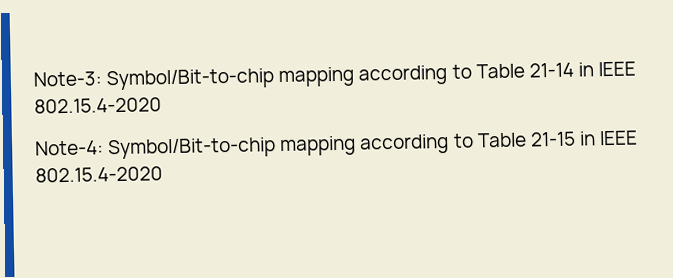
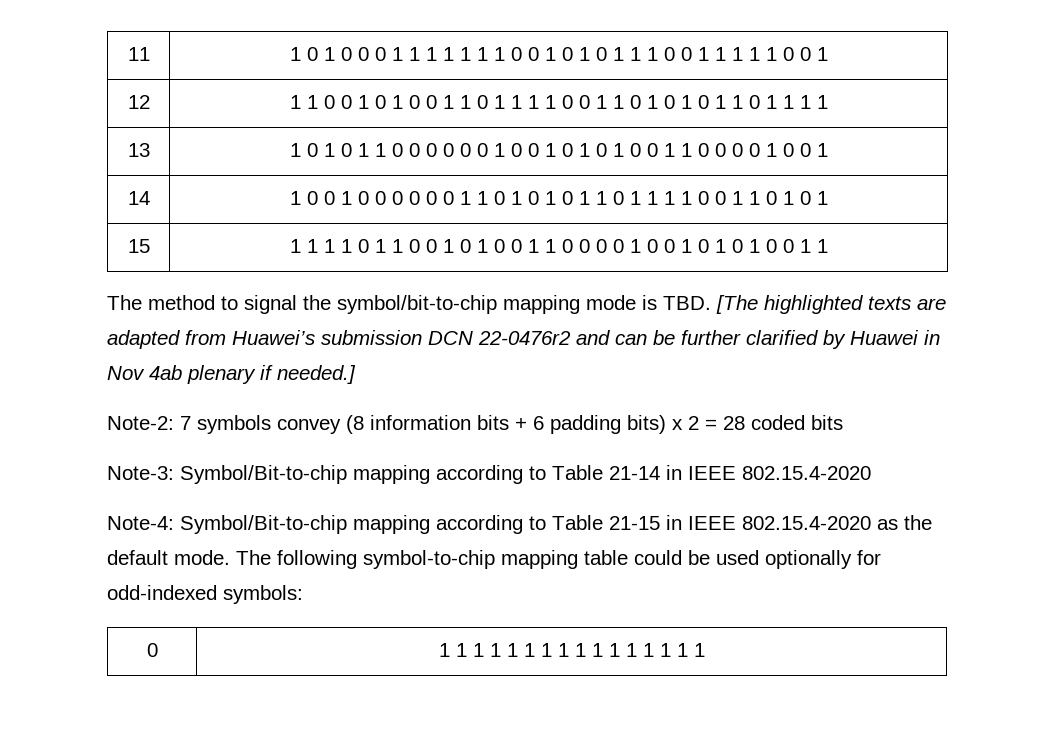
(33, 79) none -> [127,47,150,61] [289,47,828,61] [127,95,150,109] [289,95,828,109] [127,143,150,157] [289,143,828,157] [127,191,150,205] [289,191,828,205] [127,239,150,253] [289,239,828,253] [107,295,946,314] [107,330,940,349] [107,365,356,384] [107,415,843,434] 11 | 1 0 1 0 0 0 1 1 1 1 1 1 1 0 0 1 0 1 0 1 1 1 0 0 1 1 1 1 1 0 0 1 // 12 | 1 1 0 0 1 0 1 0 0 1 1 0 1 1 1 1 0 0 1 1 0 1 0 1 0 1 1 0 1 1 1 1 // 13 | 1 0 1 0 1 1 0 0 0 0 0 0 1 0 0 1 0 1 0 1 0 0 1 1 0 0 0 0 1 0 0 1 // 14 | 1 0 0 1 0 0 0 0 0 0 1 1 0 1 0 1 0 1 1 0 1 1 1 1 0 0 1 1 0 1 0 1 // 15 | 1 1 1 1 0 1 1 0 0 1 0 1 0 0 1 1 0 0 0 0 1 0 0 1 0 1 0 1 0 0 1 1 // The method to signal the symbol/bit-to-chip mapping mode is TBD. [The highlighted texts are adapted from Huawei’s submission DCN 22-0476r2 and can be further clarified by Huawei in Nov 4ab plenary if needed.] // Note-2: 7 symbols convey (8 information bits + 6 padding bits) x 2 = 28 coded bits //
(163, 174) none -> [877,515,932,530] [107,550,881,569] [107,585,303,604] [146,643,158,657] [438,643,705,657] as the default mode. The following symbol-to-chip mapping table could be used optionally for odd-indexed symbols: // 0 | 1 1 1 1 1 1 1 1 1 1 1 1 1 1 1 1

